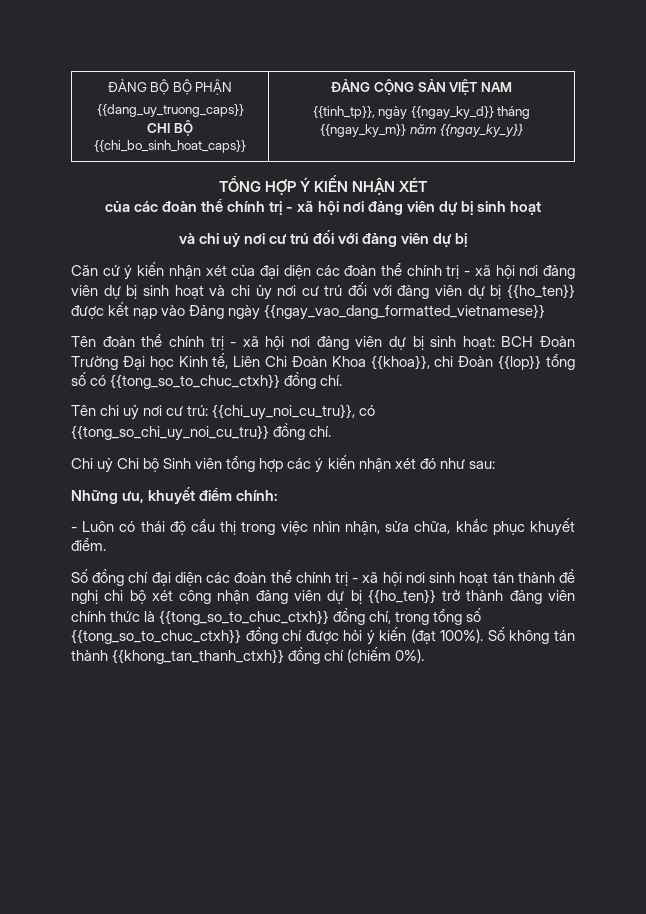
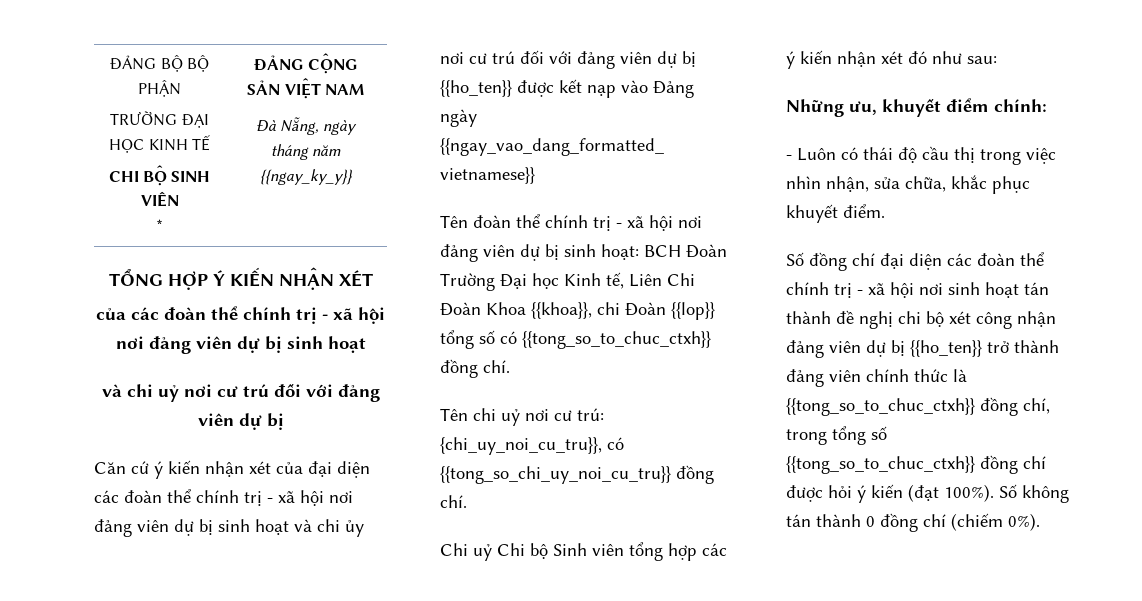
[96,104,244,117] {{dang_uy_truong_caps}} -> [110,111,209,128] [109,135,210,153] TRƯỜNG ĐẠI HỌC KINH TẾ
[94,140,246,153] {{chi_bo_sinh_hoat_caps}} -> [171,171,211,182] [140,191,179,207] [156,219,163,231] SINH VIÊN // *
[312,106,531,119] [320,124,407,137] {{tinh_tp}}, ngày {{ngay_ky_d}} tháng {{ngay_ky_m}} -> [255,117,358,135] [270,144,309,160] Đà Nẵng, ngày tháng
[212,404,356,420] {{chi_uy_noi_cu_tru}}, -> [440,437,602,455] {chi_uy_noi_cu_tru}},
[112,649,285,664] {{khong_tan_thanh_ctxh}} -> [866,516,875,527] 0

